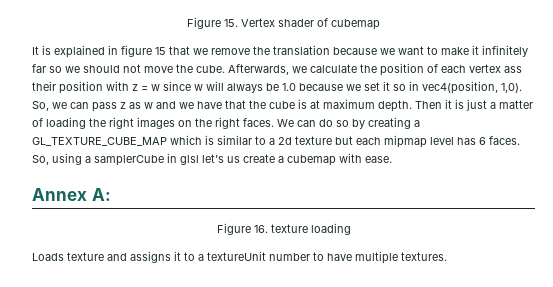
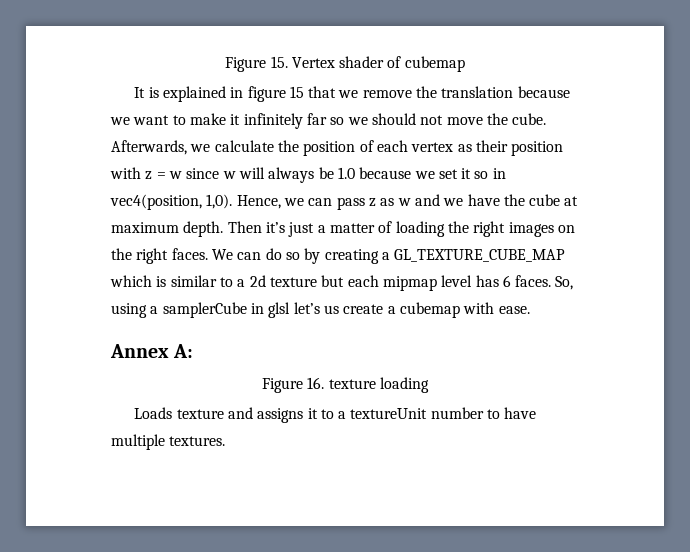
[504,66,522,73] ass -> [457,144,472,152] as
[32,101,49,111] So, -> [236,195,281,209] Hence,
[225,100,246,109] that -> (500, 200) none
[298,99,307,109] is -> (561, 200) none
[445,99,464,109] it is -> [265,222,285,233] it’s

